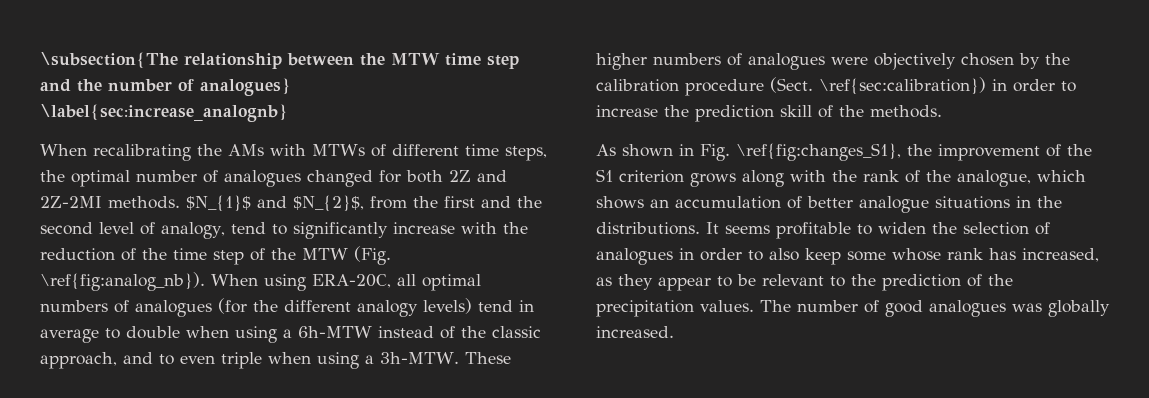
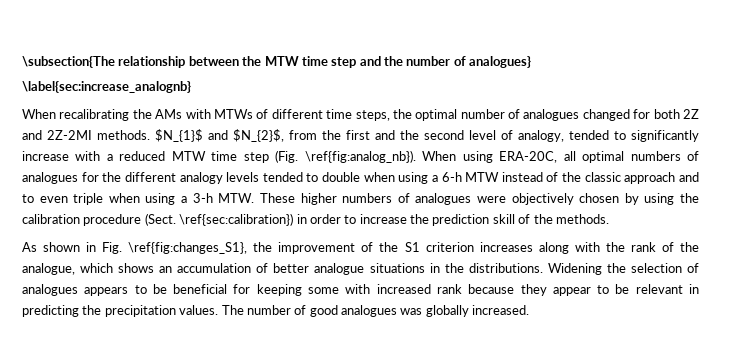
[230,222,266,234] tend -> [569,130,609,140] tended
[502,222,528,234] [40,248,348,265] the reduction of the time step of the MTW -> [106,151,269,163] a reduced MTW time step
[218,298,247,314] (for -> [81,172,99,182] for
[423,298,534,314] [40,329,99,343] levels) tend in average -> [226,172,303,182] levels tended
[298,326,372,338] 6h-MTW -> [441,172,500,182] 6-h MTW
[40,352,117,369] approach, -> [624,172,676,184] approach
[380,352,459,364] 3h-MTW. -> [192,193,255,203] 3-h MTW.
(1040, 61) none -> [644,193,675,205] using
[690,173,736,187] grows -> [479,242,533,252] increases
[706,222,1050,239] [596,248,1099,265] [596,277,612,286] It seems profitable to widen the selection of analogues in order to also keep some whose rank has increased, as -> [547,263,700,275] [22,284,515,296] Widening the selection of analogues appears to be beneficial for keeping some with increased rank because
[830,274,982,291] to the prediction of -> [688,284,699,294] [22,305,79,317] in predicting

